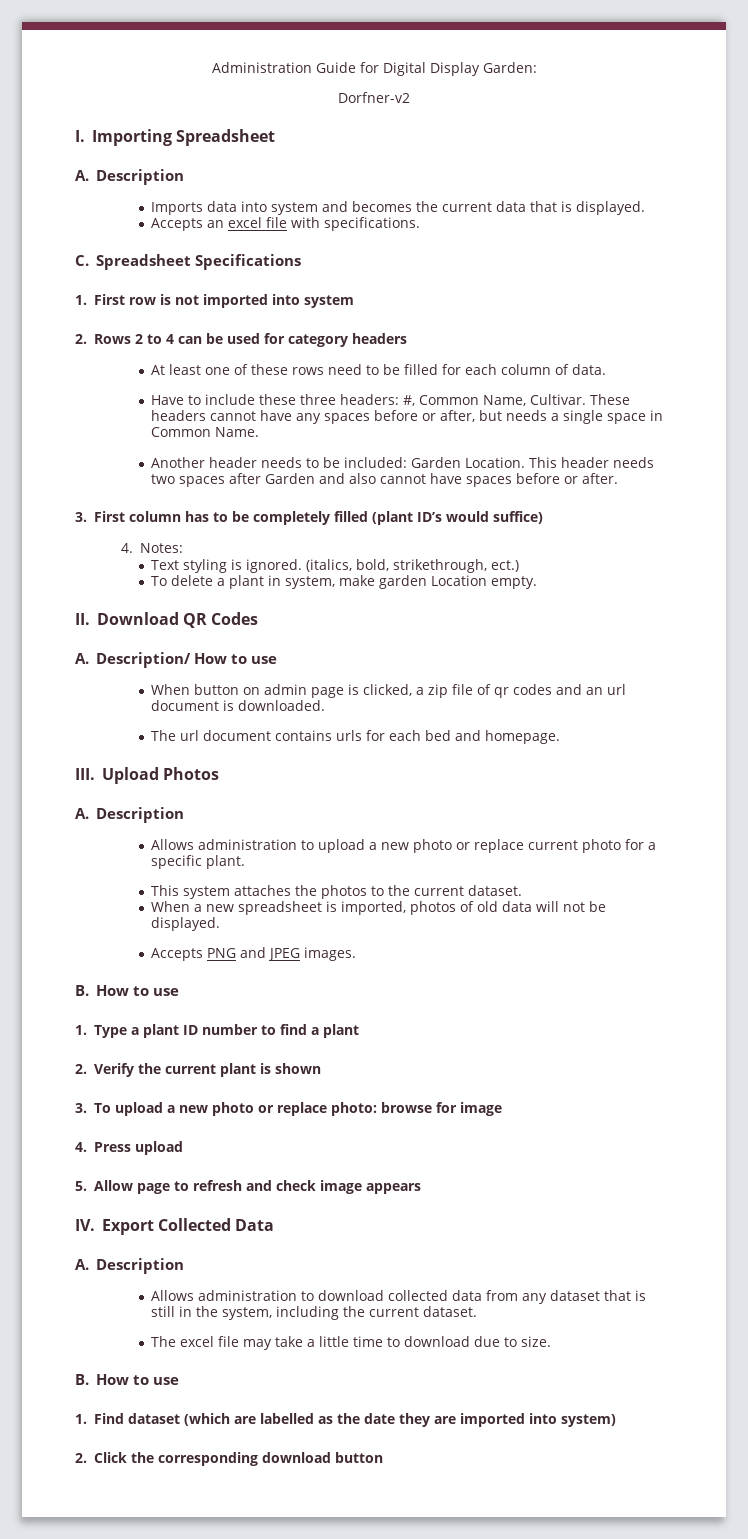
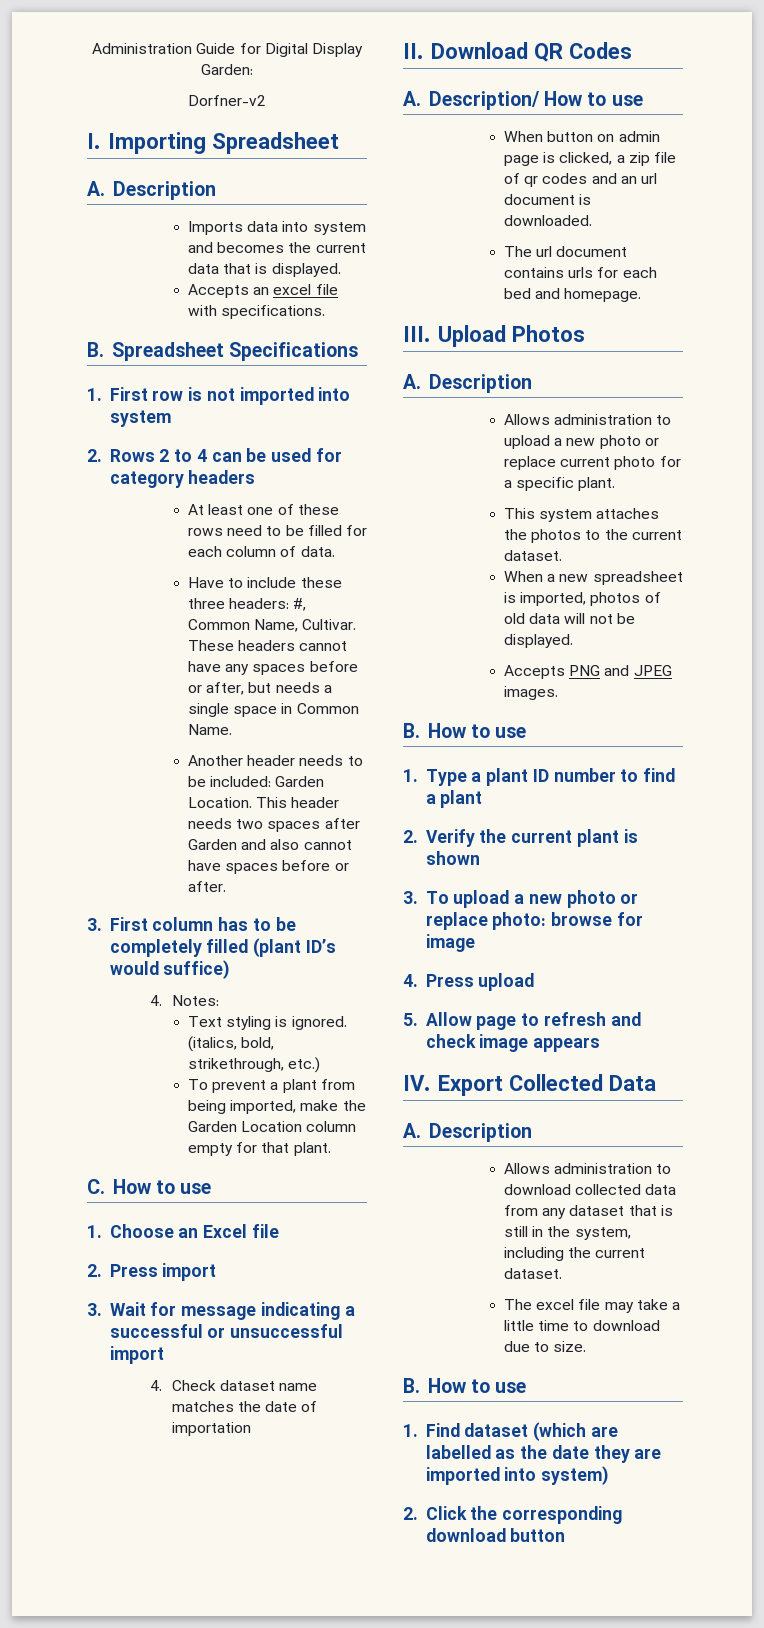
[75,255,89,266] C. -> [87,342,104,357] B.
[491,560,520,572] [151,575,538,589] ect.) // To delete a plant in system, make garden Location empty. -> [288,1057,321,1073] [188,1079,355,1093] [188,1100,366,1114] [188,1121,357,1132] [188,1142,331,1156] [87,1179,212,1194] [87,1224,279,1238] [87,1263,217,1281] [87,1302,355,1320] [109,1324,344,1338] [109,1346,164,1364] [150,1380,317,1391] [171,1401,318,1412] [171,1422,251,1436] etc.) // To prevent a plant from being imported, make the Garden Location column empty for that plant. // C. How to use // 1. Choose an Excel file // 2. Press import // 3. Wait for message indicating a successful or unsuccessful import // 4. Check dataset name matches the date of importation

